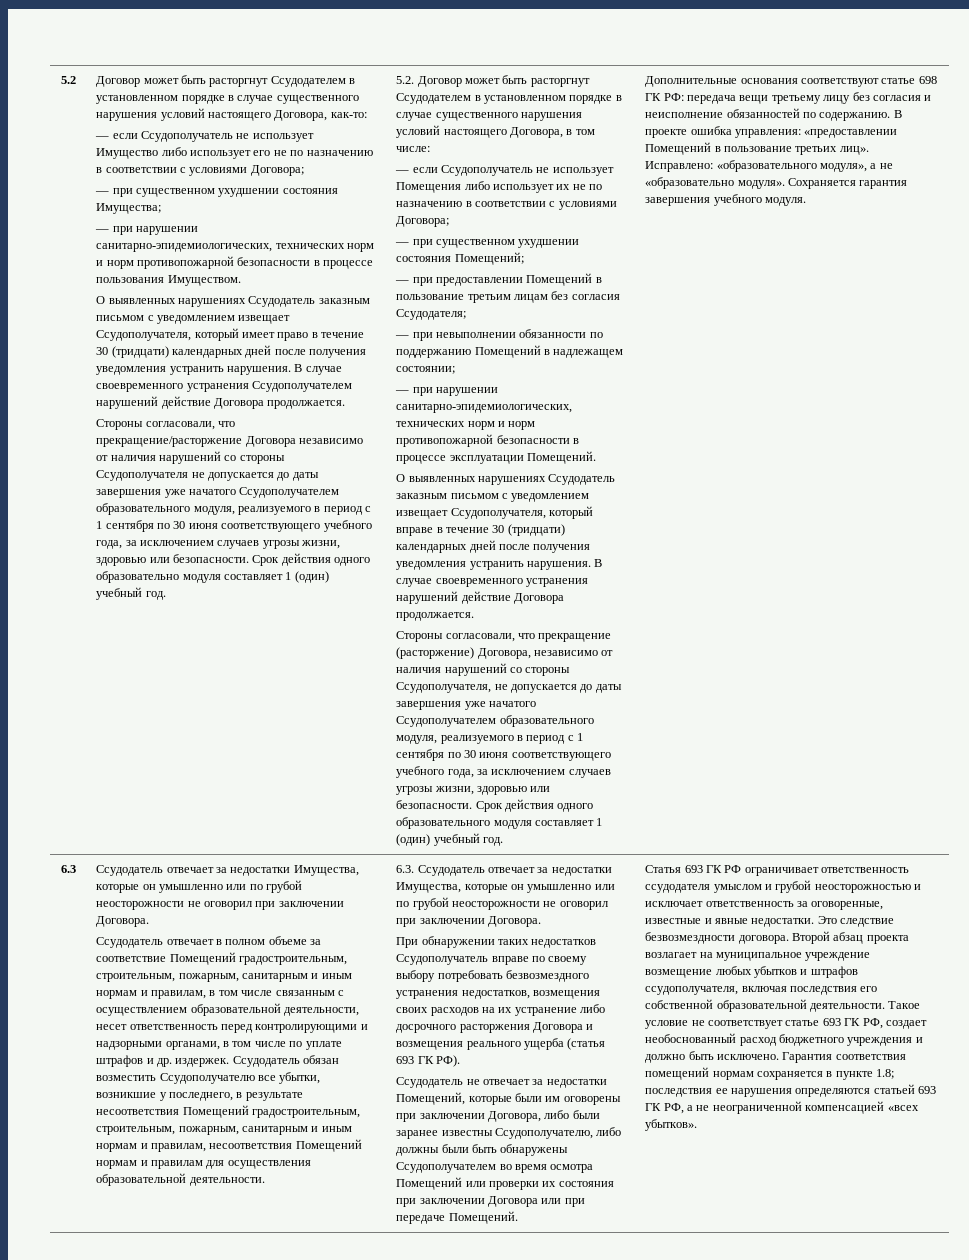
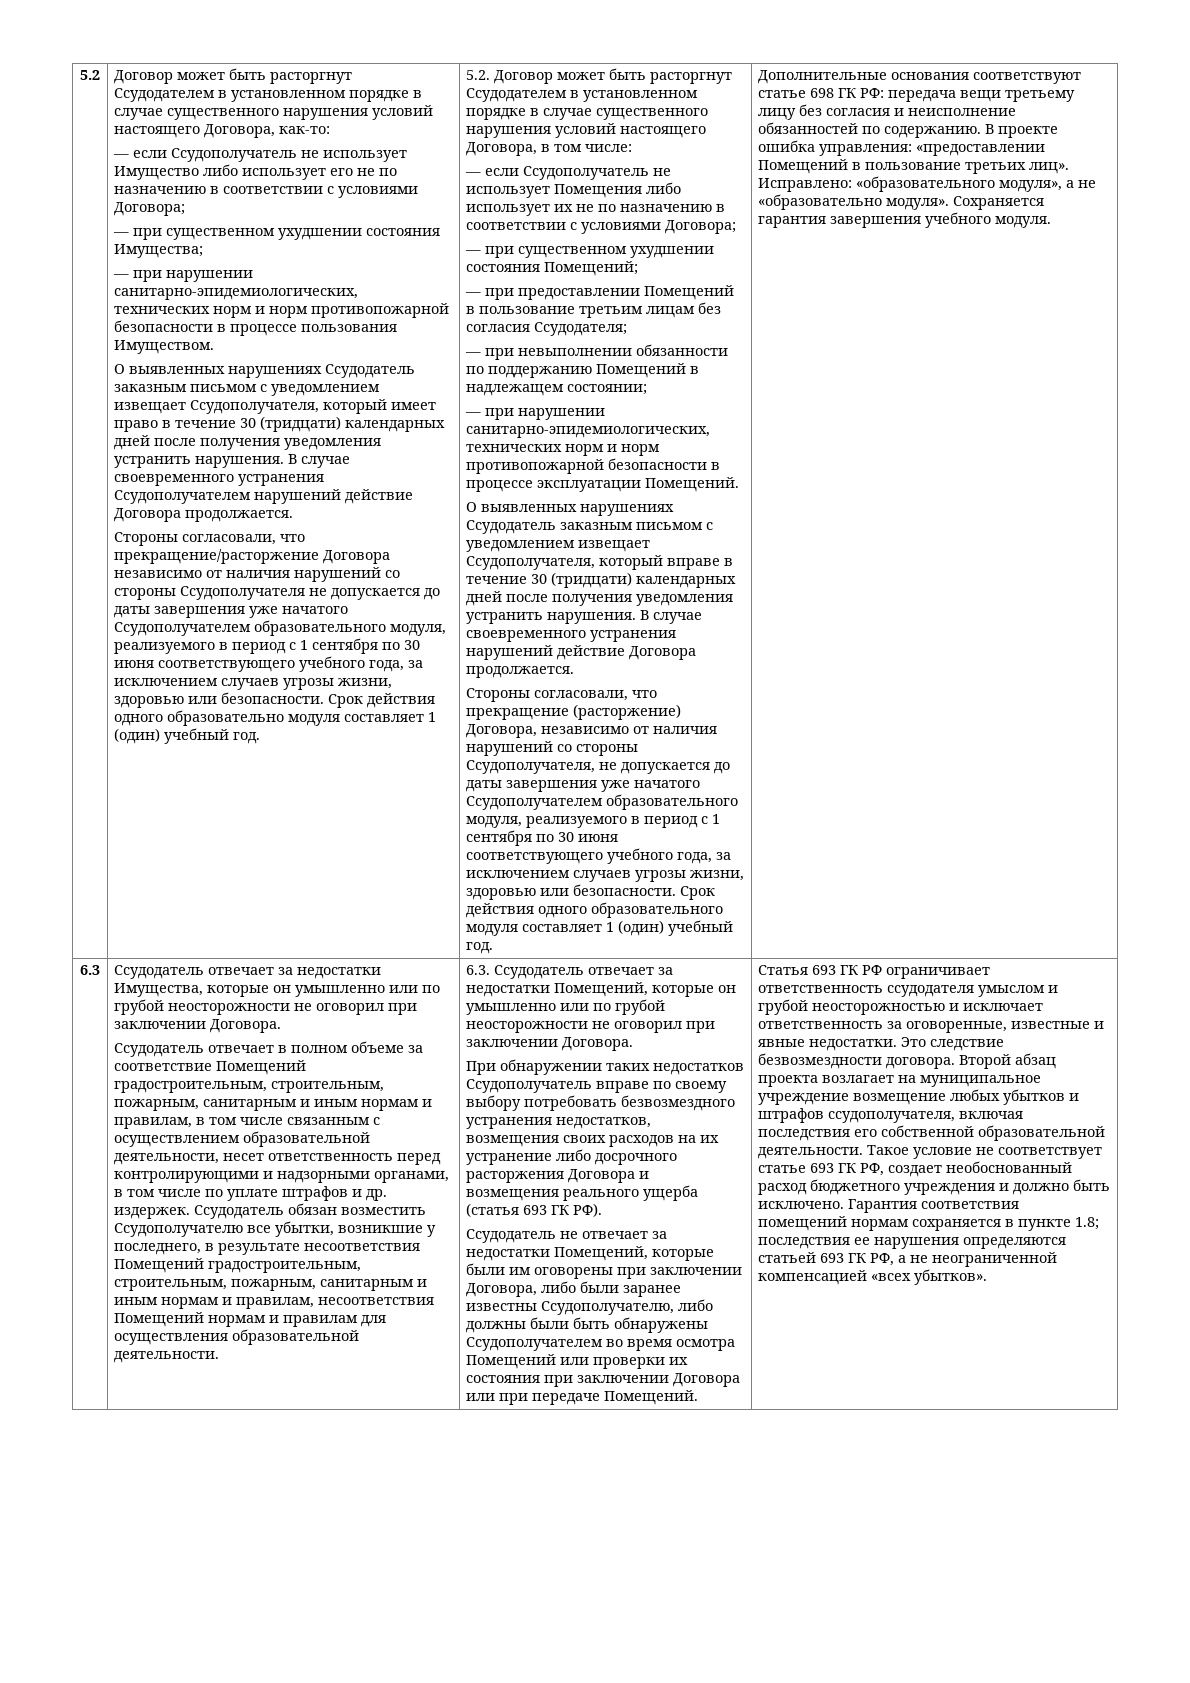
[396,882,462,893] Имущества, -> [554,982,649,997] Помещений,

